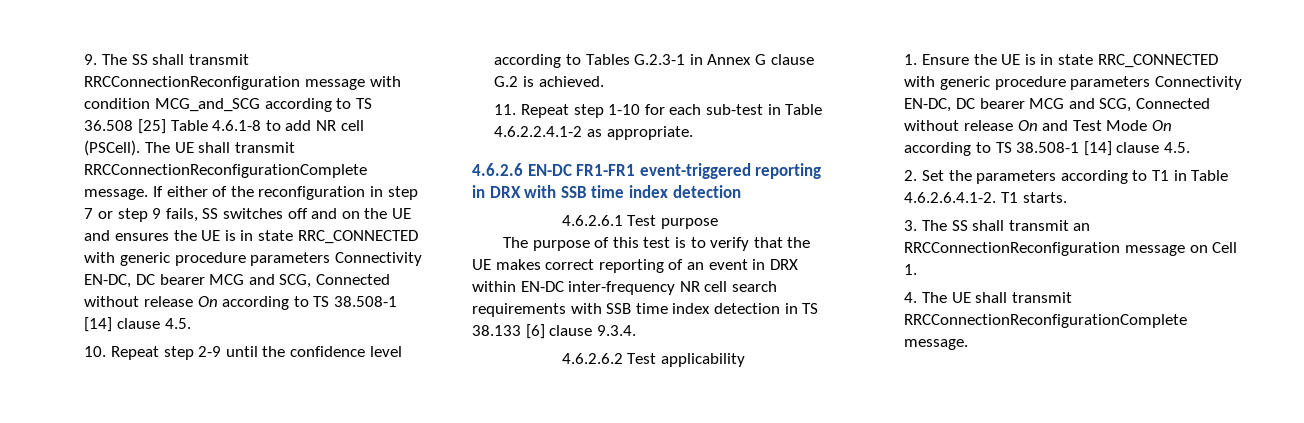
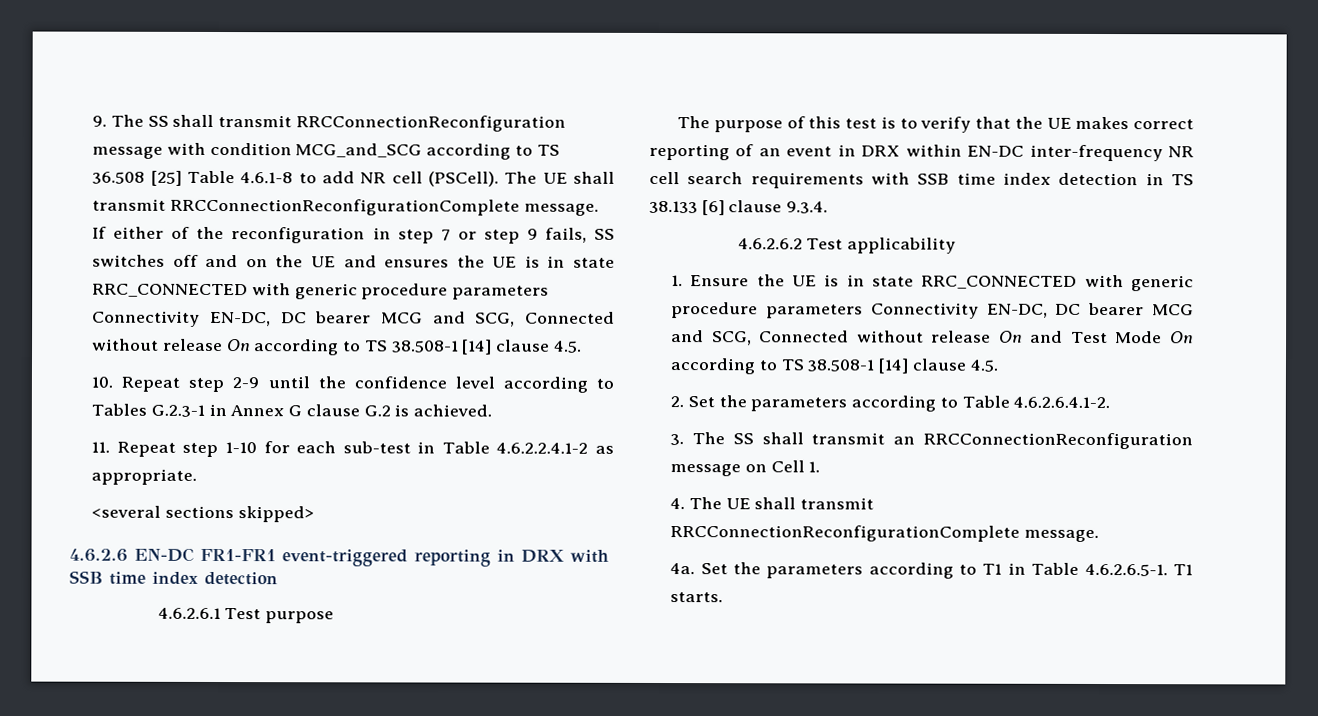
(693, 133) none -> [91,505,314,523] // <several sections skipped>
[1152,170,1187,181] T1 in -> (958, 402) none
[1001,192,1067,203] T1 starts. -> (1111, 402) none
(969, 344) none -> [670,562,1193,579] [670,592,724,603] // 4a. Set the parameters according to T1 in Table 4.6.2.6.5-1. T1 starts.

